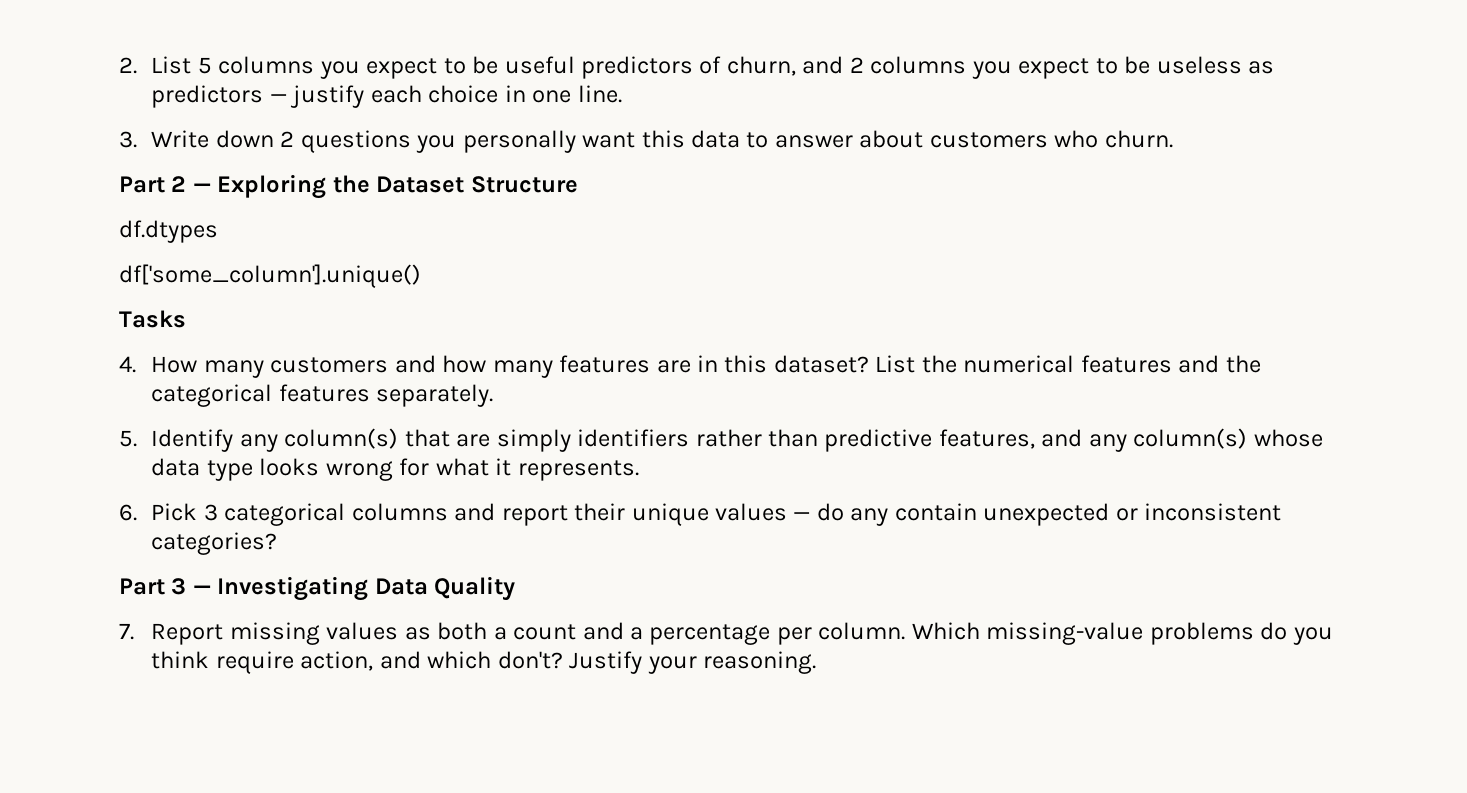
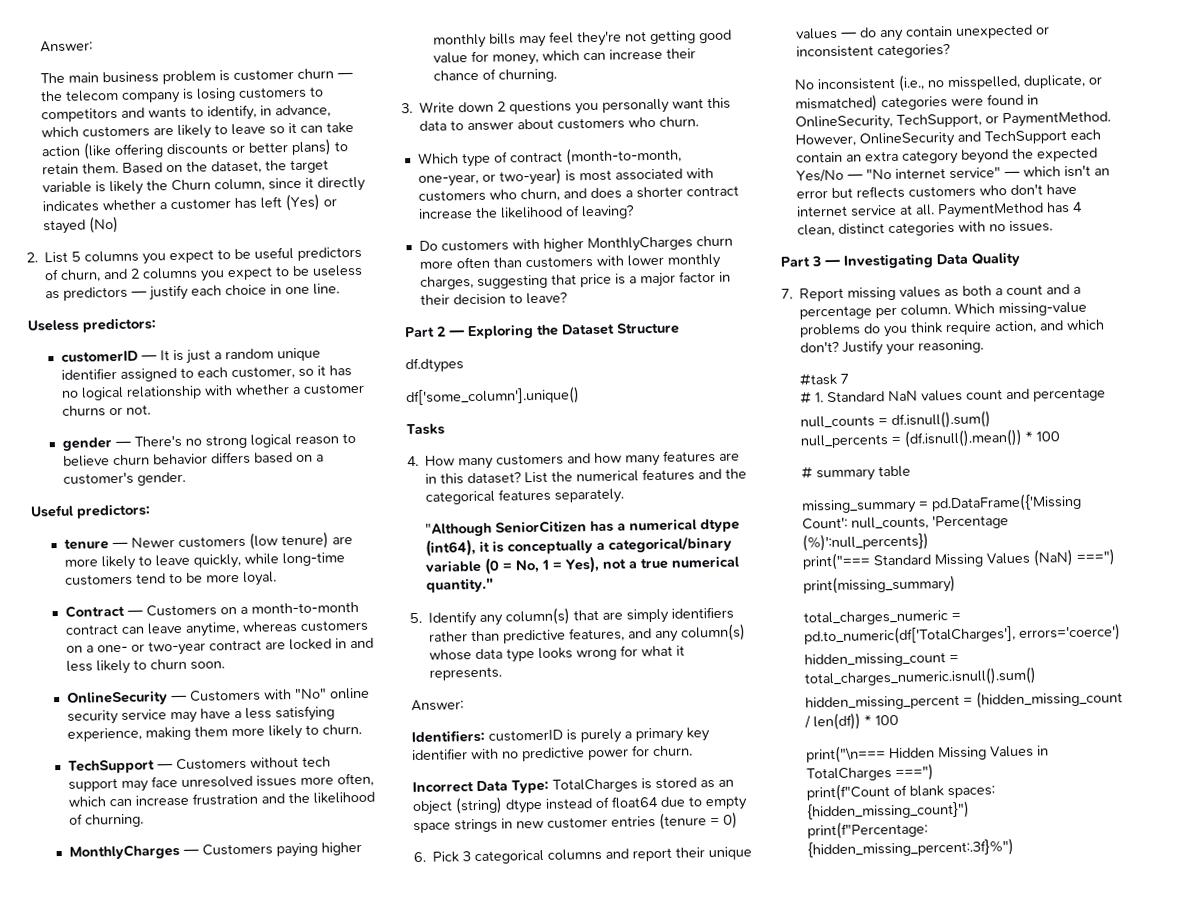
(119, 65) none -> [40,40,94,53] [40,68,354,85] [40,86,325,104] [41,104,332,123] [41,121,355,139] [41,138,349,160] [42,159,330,175] [42,176,367,196] [42,193,338,213] [43,215,120,235] Answer: // The main business problem is customer churn — the telecom company is losing customers to competitors and wants to identify, in advance, which customers are likely to leave so it can take action (like offering discounts or better plans) to retain them. Based on the dataset, the target variable is likely the Churn column, since it directly indicates whether a customer has left (Yes) or stayed (No) //
(622, 94) none -> [27,317,156,333] [61,347,322,364] [61,365,353,382] [61,382,366,401] [62,404,152,417] [62,432,357,451] [63,451,325,467] [63,471,187,486] [30,503,151,519] [64,531,354,550] [64,552,346,571] [65,571,278,586] [65,601,360,618] [65,619,370,637] [66,637,375,656] [66,658,226,675] [67,687,371,706] [67,705,336,725] [67,723,363,742] [68,756,332,774] [68,772,375,792] [68,791,376,807] [69,813,145,828] [69,841,363,860] [433,29,733,49] [433,48,697,66] [433,68,558,83] // Useless predictors: // customerID — It is just a random unique identifier assigned to each customer, so it has no logical relationship with whether a customer churns or not. // gender — There's no strong logical reason to believe churn behavior differs based on a customer's gender. // Useful predictors: // tenure — Newer customers (low tenure) are more likely to leave quickly, while long-time customers tend to be more loyal. // Contract — Customers on a month-to-month contract can leave anytime, whereas customers on a one- or two-year contract are locked in and less likely to churn soon. // OnlineSecurity — Customers with "No" online security service may have a less satisfying experience, making them more likely to churn. // TechSupport — Customers without tech support may face unresolved issues more often, which can increase frustration and the likelihood of churning. // MonthlyCharges — Customers paying higher monthly bills may feel they're not getting good value for money, which can increase their chance of churning.
(1173, 139) none -> [417,146,682,168] [417,167,714,187] [417,185,739,202] [417,204,635,220] [418,235,733,253] [418,253,721,269] [419,270,731,290] [419,291,568,306] // Which type of contract (month-to-month, one-year, or two-year) is most associated with customers who churn, and does a shorter contract increase the likelihood of leaving? // Do customers with higher MonthlyCharges churn more often than customers with lower monthly charges, suggesting that price is a major factor in their decision to leave?
(494, 395) none -> [425,518,741,537] [425,535,733,557] [425,555,741,575] [426,577,495,593] // "Although SeniorCitizen has a numerical dtype (int64), it is conceptually a categorical/binary variable (0 = No, 1 = Yes), not a true numerical quantity."
(639, 470) none -> [411,699,464,712] [411,727,710,744] [412,745,693,762] [412,777,734,794] [412,795,748,816] [413,811,738,834] // Answer: // Identifiers: customerID is purely a primary key identifier with no predictive power for churn. // Incorrect Data Type: TotalCharges is stored as an object (string) dtype instead of float64 due to empty space strings in new customer entries (tenure = 0)
(278, 543) none -> [794,74,1103,92] [795,93,1040,113] [795,111,1112,131] [795,129,1102,148] [796,147,1099,165] [796,164,1111,183] [796,183,1078,199] [796,201,1084,219] [797,220,1054,237] // No inconsistent (i.e., no misspelled, duplicate, or mismatched) categories were found in OnlineSecurity, TechSupport, or PaymentMethod. However, OnlineSecurity and TechSupport each contain an extra category beyond the expected Yes/No — "No internet service" — which isn't an error but reflects customers who don't have internet service at all. PaymentMethod has 4 clean, distinct categories with no issues.
(816, 662) none -> [799,372,850,386] [800,387,1107,404] [800,410,992,430] [800,428,1061,449] [801,465,912,482] [801,492,1083,515] [802,514,1010,530] [802,532,930,552] [802,548,1117,571] [803,574,957,595] [803,610,962,626] [804,623,1122,646] [804,652,960,668] [804,666,1038,688] [805,689,1124,711] [804,712,900,731] [806,745,1050,764] [806,763,935,782] [806,783,996,802] [806,800,971,821] [807,820,929,840] [807,838,1015,859] // #task 7 // # 1. Standard NaN values count and percentage // null_counts = df.isnull().sum() // null_percents = (df.isnull().mean()) * 100 // # summary table // missing_summary = pd.DataFrame({'Missing Count': null_counts, 'Percentage (%)':null_percents}) // print("=== Standard Missing Values (NaN) ===") // print(missing_summary) // total_charges_numeric = pd.to_numeric(df['TotalCharges'], errors='coerce') // hidden_missing_count = total_charges_numeric.isnull().sum() // hidden_missing_percent = (hidden_missing_count / len(df)) * 100 // print("\n=== Hidden Missing Values in TotalCharges ===") // print(f"Count of blank spaces: {hidden_missing_count}") // print(f"Percentage: {hidden_missing_percent:.3f}%")

